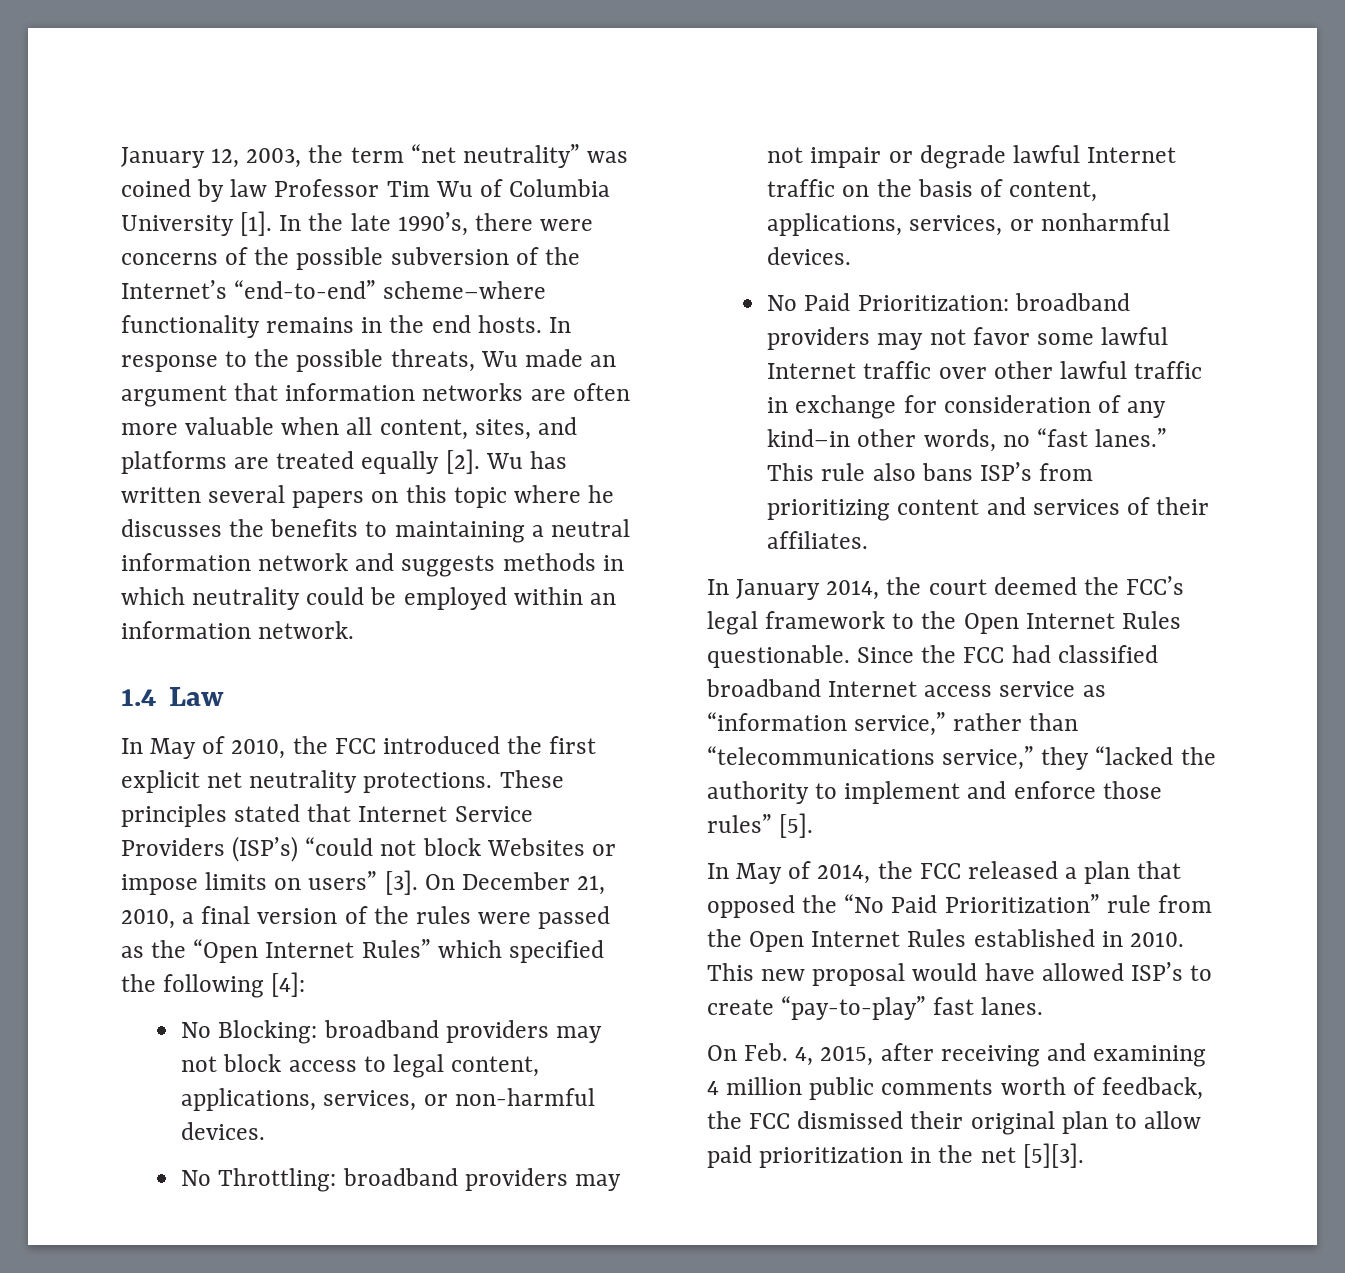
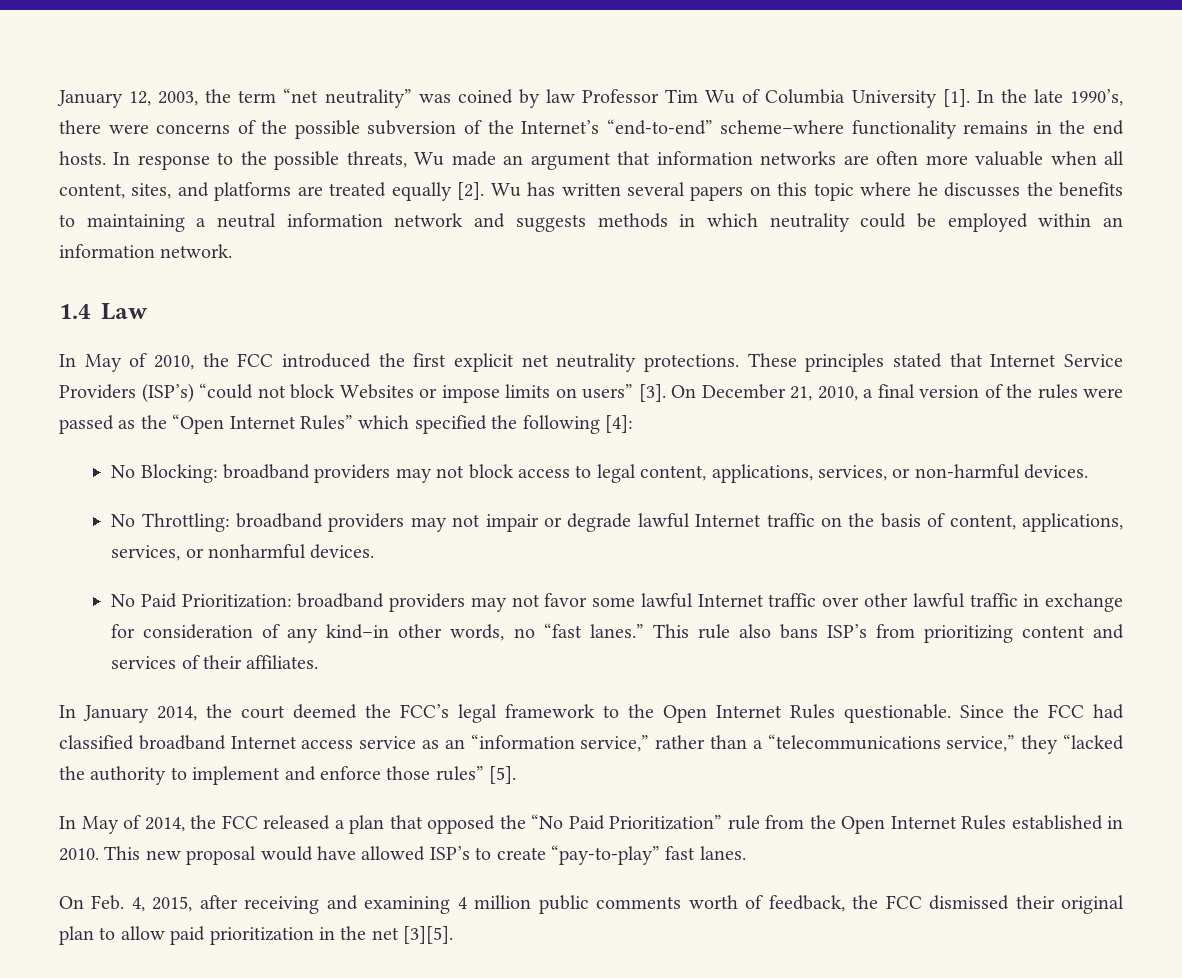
(1106, 691) none -> [444,739,465,749] an
(1079, 722) none -> [752,740,763,749] a
[1022,1143,1084,1168] [5][3]. -> [403,926,454,944] [3][5].

